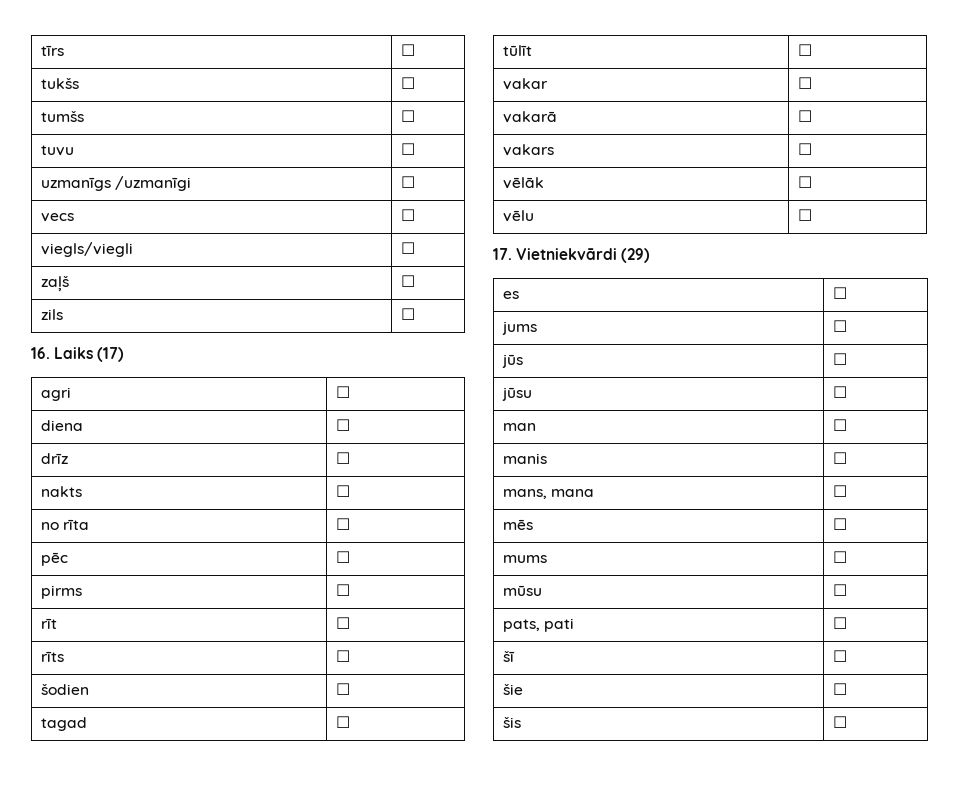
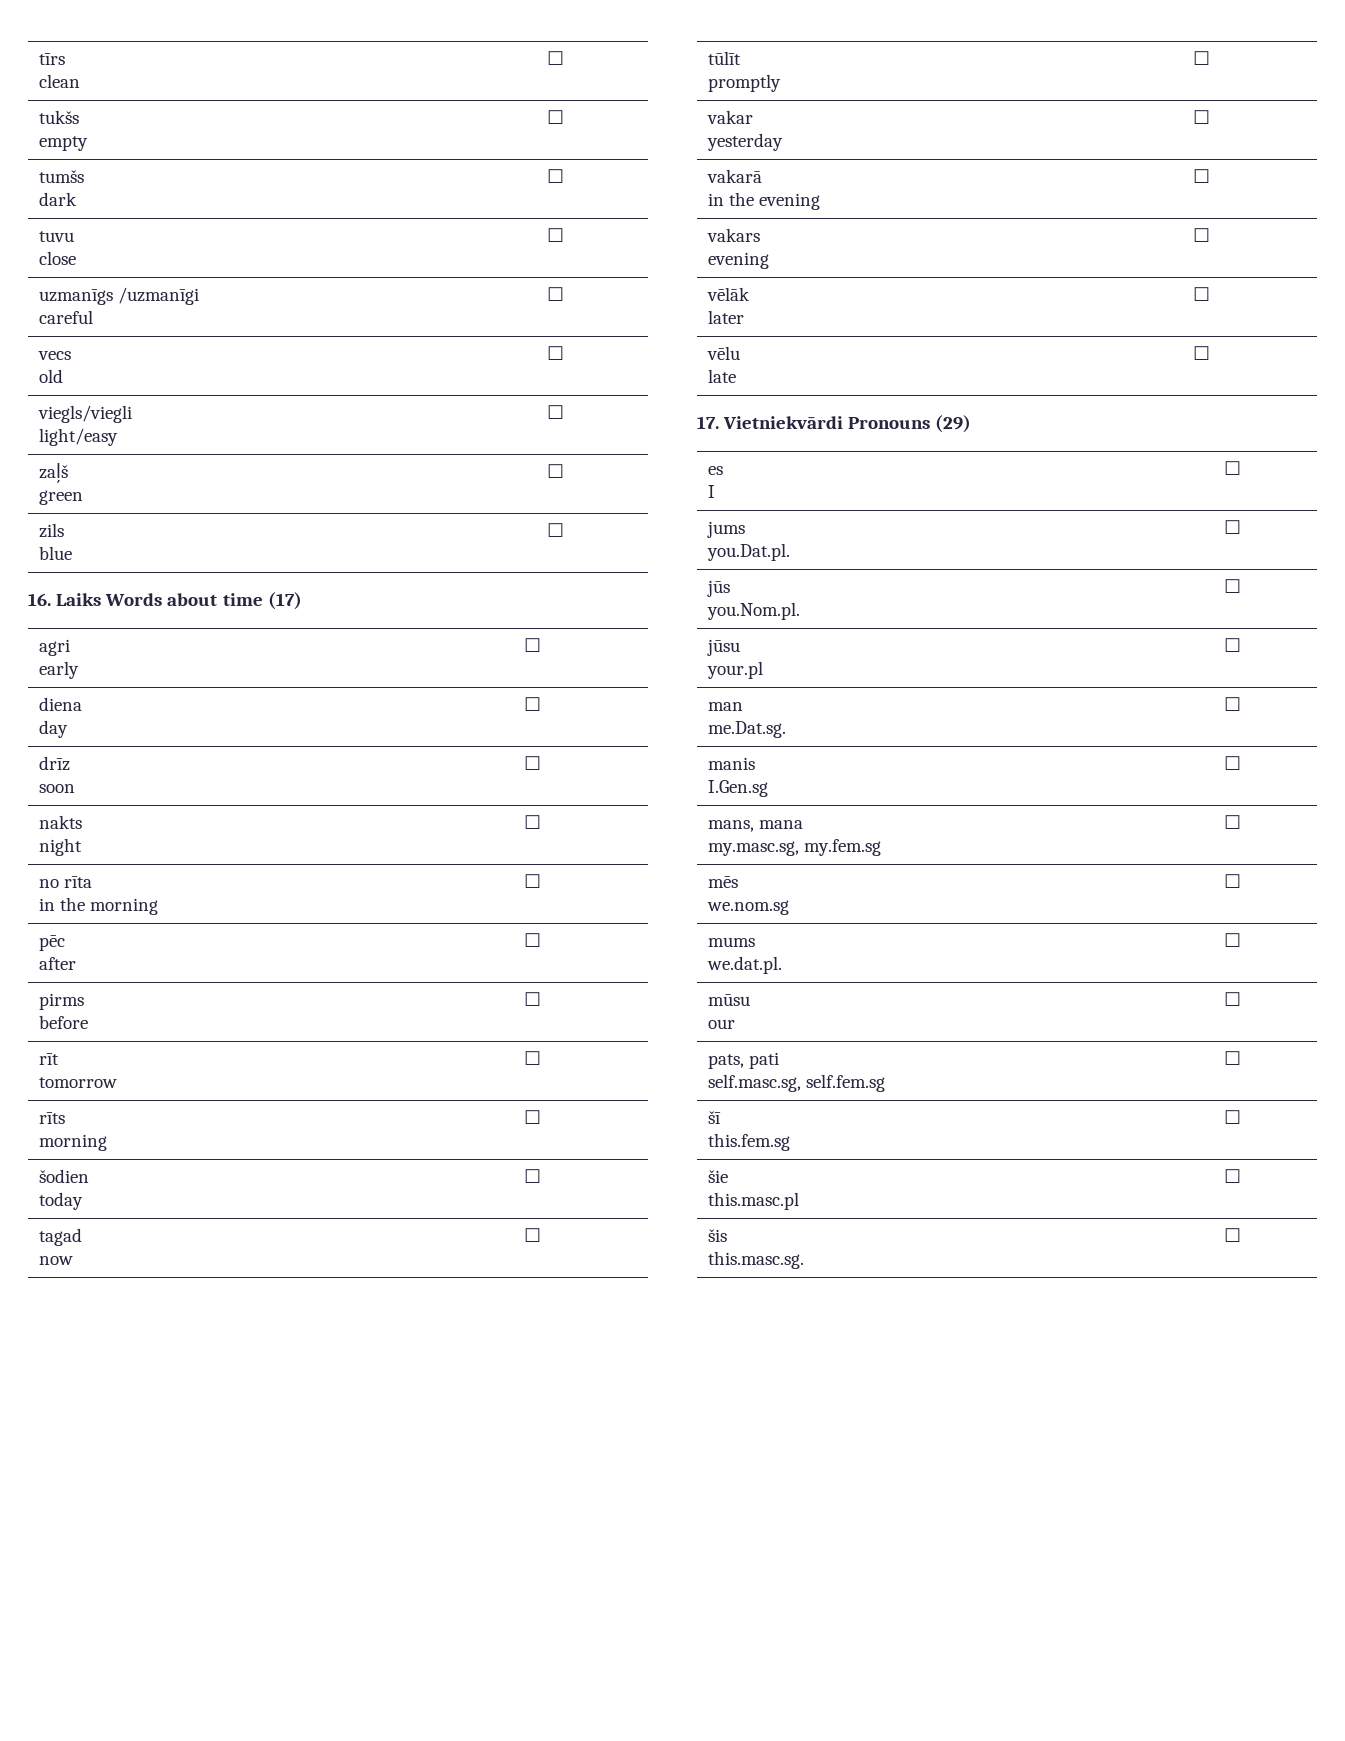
(65, 50) none -> [39,74,81,88] // clean
(80, 83) none -> [39,136,89,151] // empty
(85, 116) none -> [39,192,78,206] // dark
(75, 150) none -> [39,251,77,265] // close
(192, 183) none -> [39,310,94,324] // careful
(75, 217) none -> [39,369,64,383] // old
(134, 249) none -> [39,428,119,446] // light/easy
(70, 284) none -> [39,490,84,505] // green
(64, 314) none -> [39,546,73,560] // blue
(94, 353) none -> [105,593,263,606] Words about time
(72, 394) none -> [39,661,80,679] // early
(84, 425) none -> [39,720,69,738] // day
(69, 458) none -> [39,784,76,793] // soon
(83, 491) none -> [39,838,83,856] // night
(90, 524) none -> [39,897,159,915] // in the morning
(69, 559) none -> [39,957,77,970] // after
(83, 592) none -> [39,1015,89,1029] // before
(58, 623) none -> [39,1077,118,1088] // tomorrow
(65, 656) none -> [39,1134,108,1151] // morning
(90, 689) none -> [39,1192,84,1210] // today
(88, 724) none -> [39,1256,74,1265] // now
(533, 50) none -> [708,74,782,92] // promptly
(549, 84) none -> [707,133,784,151] // yesterday
(558, 117) none -> [708,192,821,210] // in the evening
(555, 150) none -> [708,252,770,269] // evening
(545, 183) none -> [708,310,745,324] // later
(535, 216) none -> [708,369,737,383] // late
(618, 254) none -> [848,417,931,429] Pronouns
(520, 295) none -> [708,485,716,498] // I
(538, 328) none -> [707,543,791,561] // you.Dat.pl.
(524, 361) none -> [707,602,801,620] // you.Nom.pl.
(533, 394) none -> [707,661,764,679] // your.pl
(537, 427) none -> [708,721,787,738] // me.Dat.sg.
(548, 458) none -> [708,780,769,797] // I.Gen.sg
(595, 493) none -> [708,839,882,856] // my.masc.sg, my.fem.sg
(534, 524) none -> [707,900,790,915] // we.nom.sg
(548, 559) none -> [707,956,783,974] // we.dat.pl.
(543, 590) none -> [708,1019,736,1029] // our
(575, 625) none -> [708,1074,886,1092] // self.masc.sg, self.fem.sg
(516, 656) none -> [708,1133,791,1151] // this.fem.sg
(524, 689) none -> [708,1192,800,1210] // this.masc.pl
(522, 722) none -> [708,1251,805,1269] // this.masc.sg.

